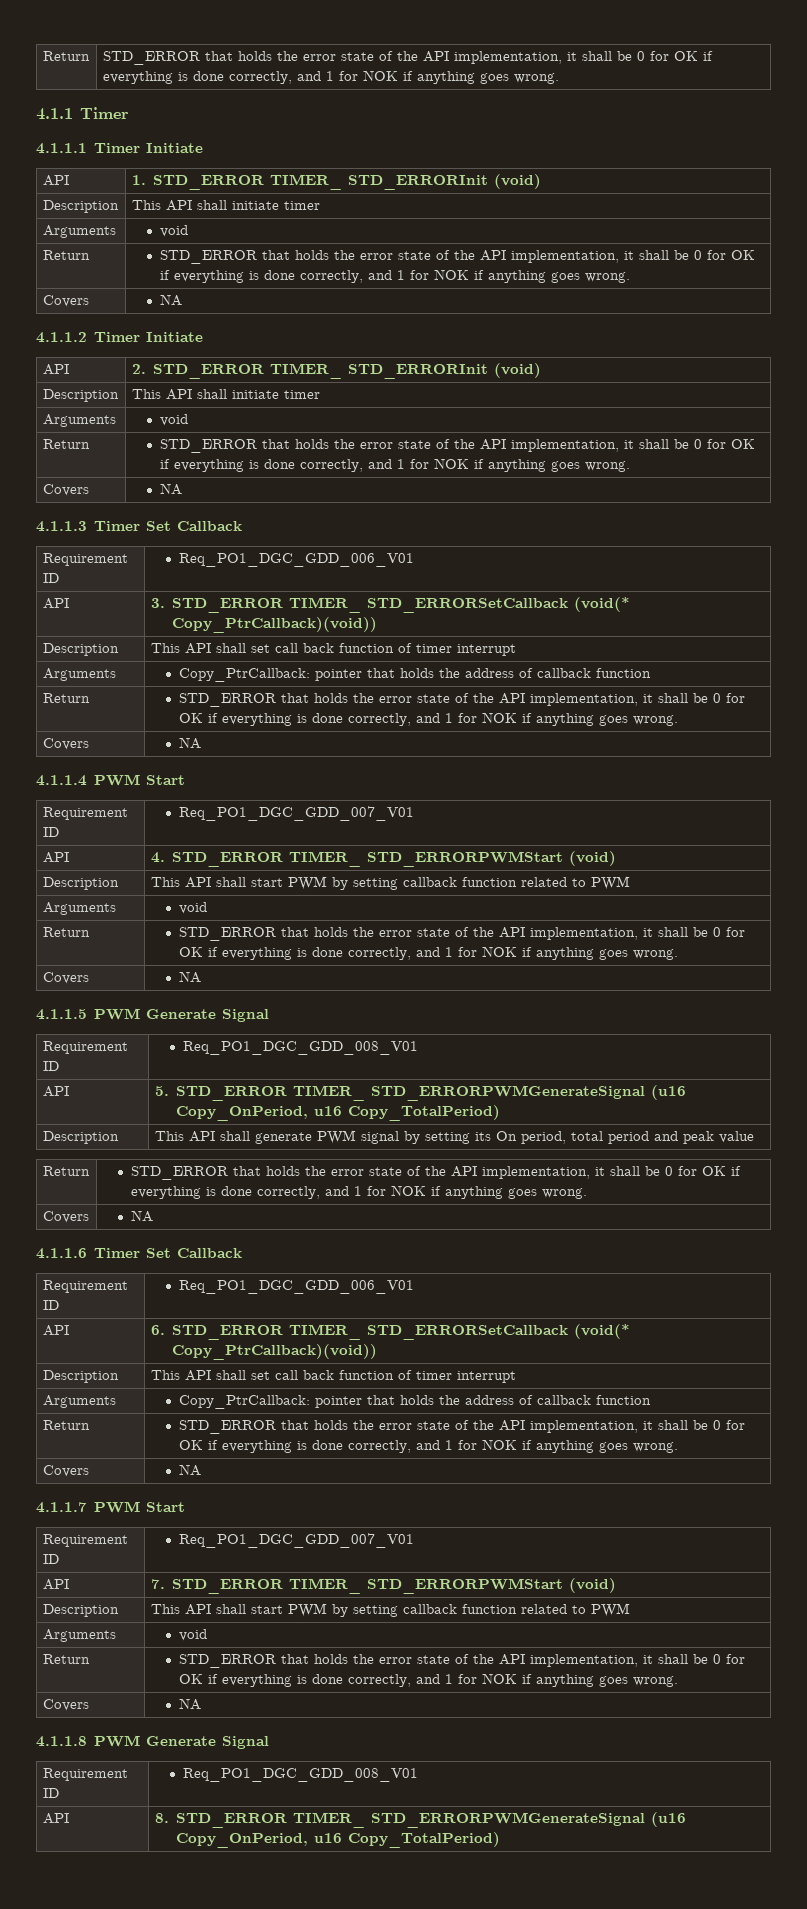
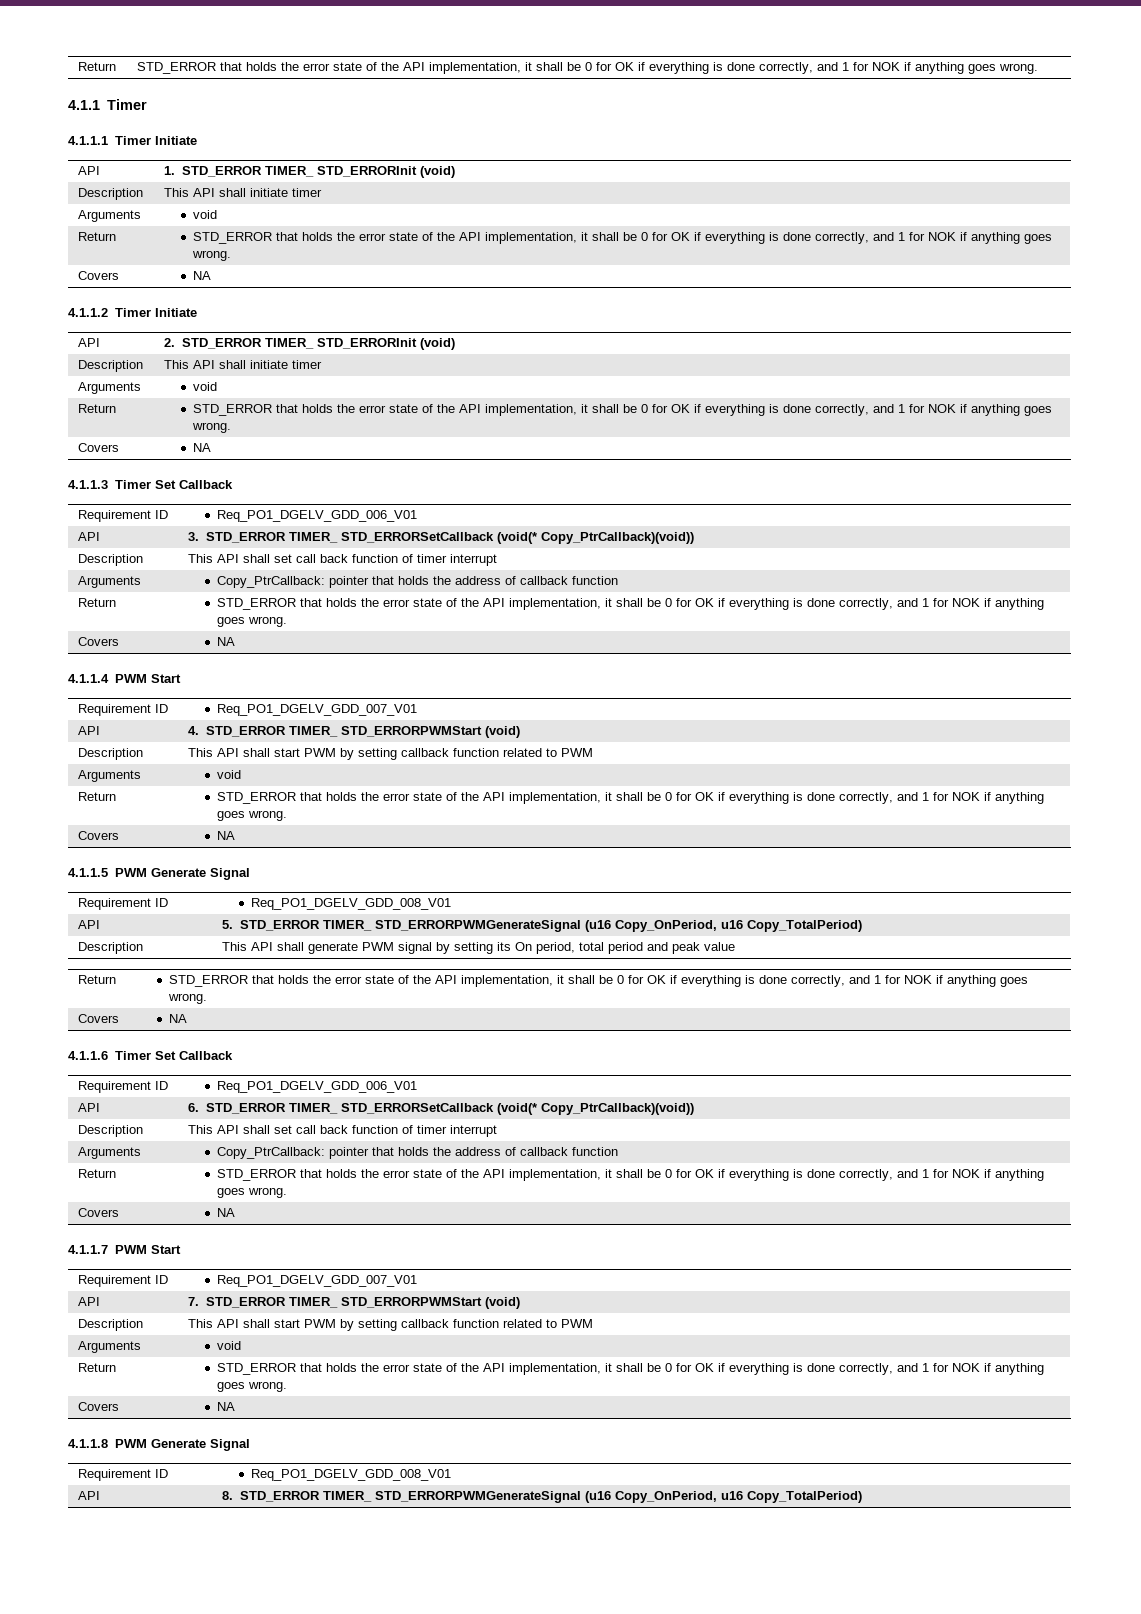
[178,553,414,567] Req_PO1_DGC_GDD_006_V01 -> [217,510,418,522] Req_PO1_DGELV_GDD_006_V01
[178,806,414,821] Req_PO1_DGC_GDD_007_V01 -> [217,704,418,716] Req_PO1_DGELV_GDD_007_V01
[182,1041,418,1055] Req_PO1_DGC_GDD_008_V01 -> [251,898,452,910] Req_PO1_DGELV_GDD_008_V01
[178,1280,414,1294] Req_PO1_DGC_GDD_006_V01 -> [217,1081,418,1093] Req_PO1_DGELV_GDD_006_V01
[178,1533,414,1548] Req_PO1_DGC_GDD_007_V01 -> [217,1275,418,1287] Req_PO1_DGELV_GDD_007_V01
[182,1768,418,1782] Req_PO1_DGC_GDD_008_V01 -> [251,1469,452,1481] Req_PO1_DGELV_GDD_008_V01

